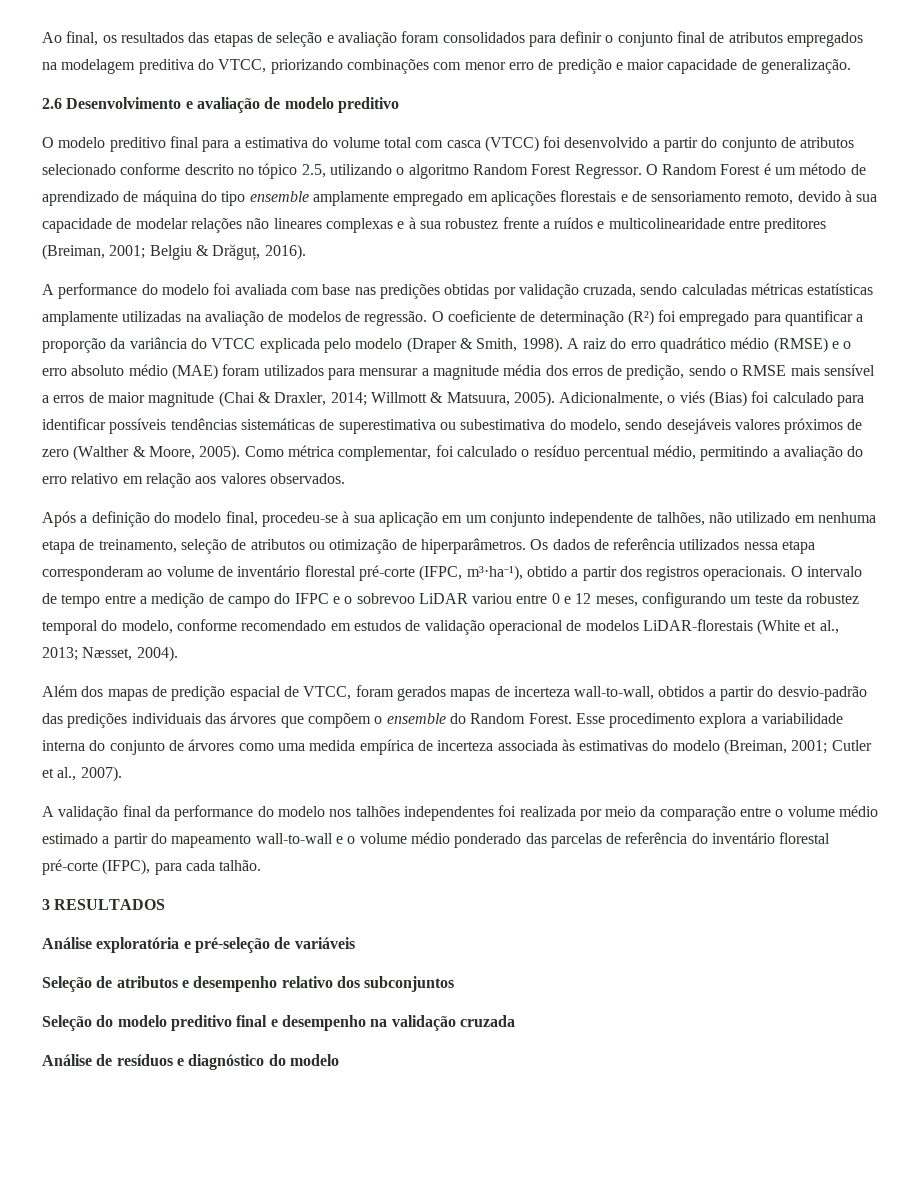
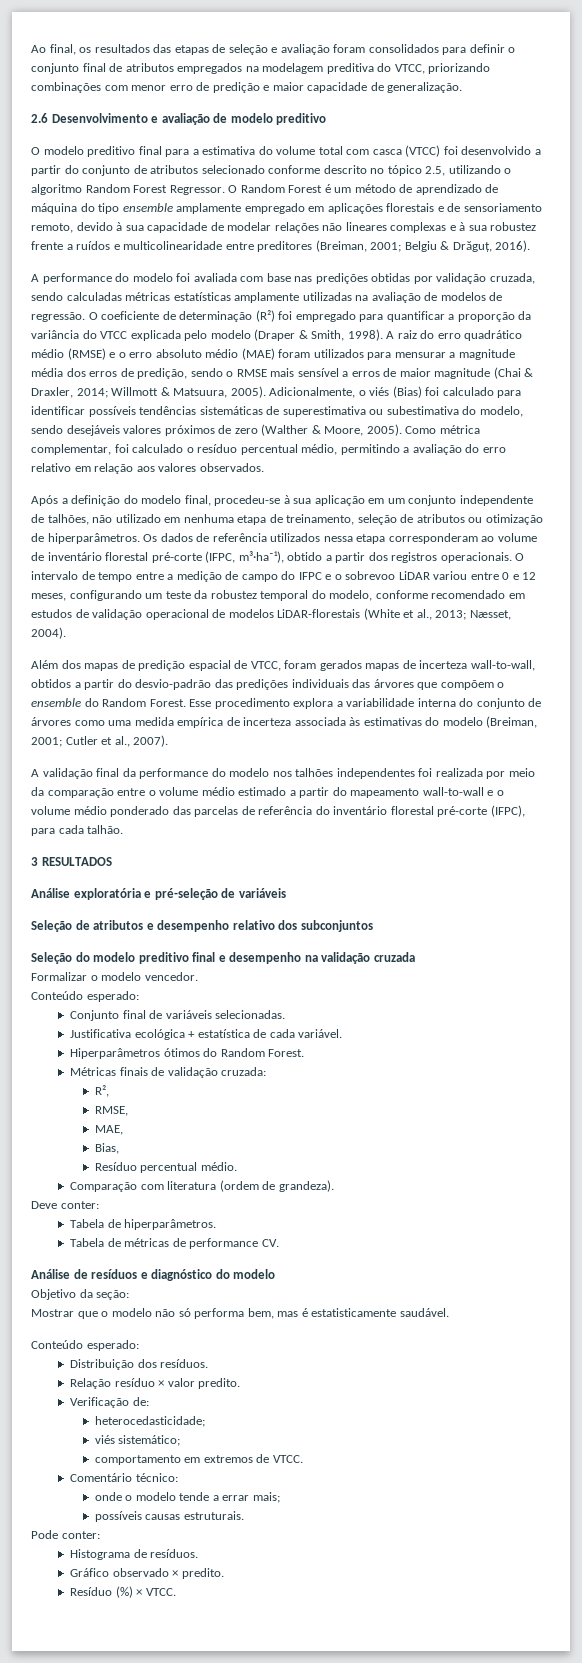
(515, 1021) none -> [31,972,198,981] [31,991,139,1002] [70,1010,286,1021] [70,1029,343,1040] [70,1048,305,1059] [70,1067,267,1078] [94,1085,109,1097] [94,1106,128,1116] [94,1125,123,1135] [94,1143,119,1154] [94,1162,237,1173] [70,1180,334,1192] [31,1201,99,1209] [70,1219,217,1230] [70,1238,279,1249] // Formalizar o modelo vencedor. // Conteúdo esperado: // Conjunto final de variáveis selecionadas. // Justificativa ecológica + estatística de cada variável. // Hiperparâmetros ótimos do Random Forest. // Métricas finais de validação cruzada: // R², // RMSE, // MAE, // Bias, // Resíduo percentual médio. // Comparação com literatura (ordem de grandeza). // Deve conter: // Tabela de hiperparâmetros. // Tabela de métricas de performance CV.
(339, 1060) none -> [31,1289,130,1300] [31,1308,449,1319] [31,1340,139,1351] [70,1359,209,1370] [70,1378,241,1389] [70,1397,149,1408] [94,1416,205,1427] [94,1435,181,1446] [94,1454,303,1465] [70,1473,178,1482] [94,1492,280,1503] [94,1511,244,1522] [31,1530,100,1539] [70,1549,199,1560] [70,1568,224,1579] [70,1586,176,1598] // Objetivo da seção: // Mostrar que o modelo não só performa bem, mas é estatisticamente saudável. // Conteúdo esperado: // Distribuição dos resíduos. // Relação resíduo × valor predito. // Verificação de: // heterocedasticidade; // viés sistemático; // comportamento em extremos de VTCC. // Comentário técnico: // onde o modelo tende a errar mais; // possíveis causas estruturais. // Pode conter: // Histograma de resíduos. // Gráfico observado × predito. // Resíduo (%) × VTCC.

